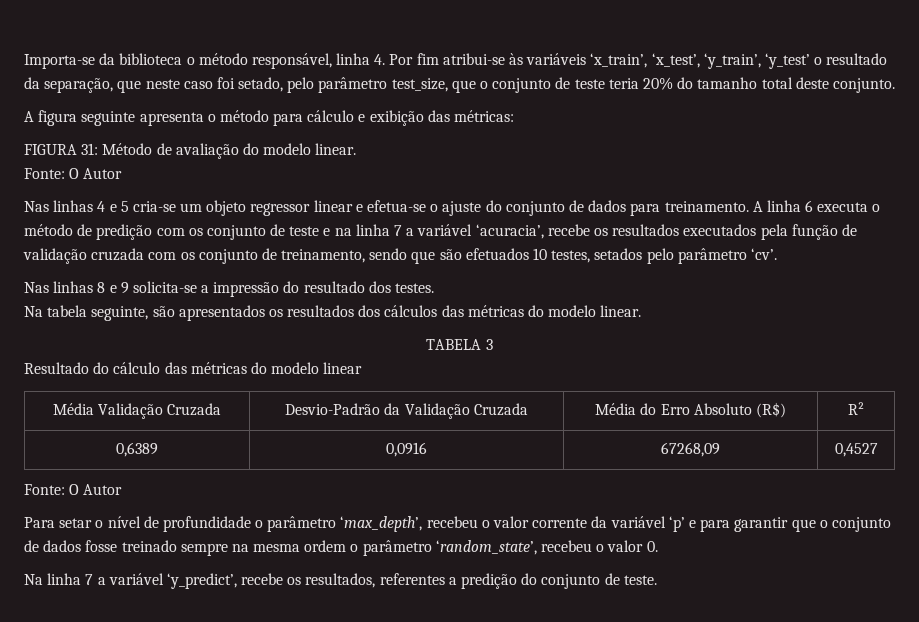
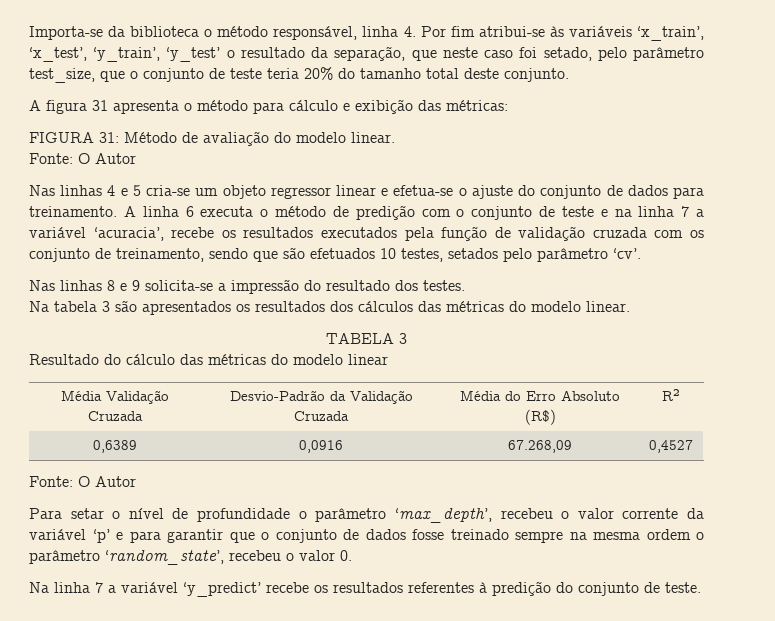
[81,111,136,126] seguinte -> [92,100,108,111] 31
[188,228,203,236] os -> [456,209,465,217] o
[91,306,149,321] seguinte, -> [102,301,110,312] 3
[661,442,720,457] 67268,09 -> [508,440,572,453] 67.268,09
[166,573,457,589] ‘y_predict’, recebe os resultados, referentes a -> [183,582,487,597] ‘y_predict’ recebe os resultados referentes à

